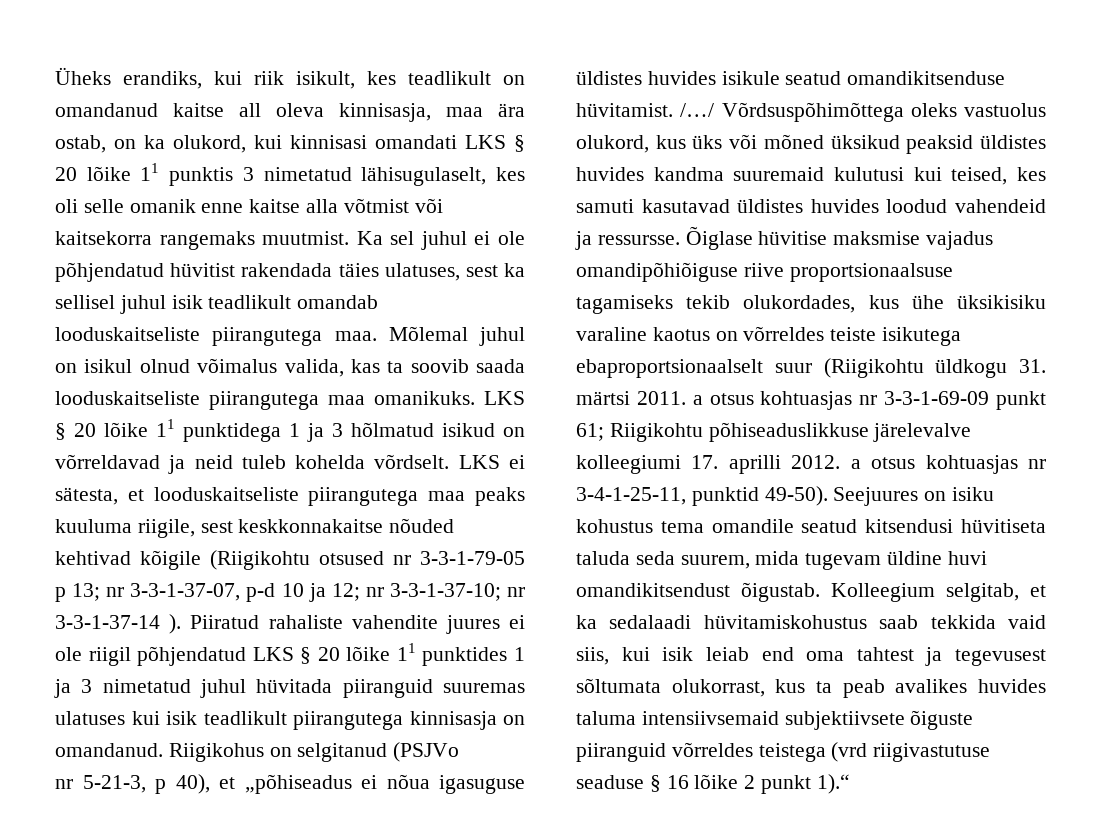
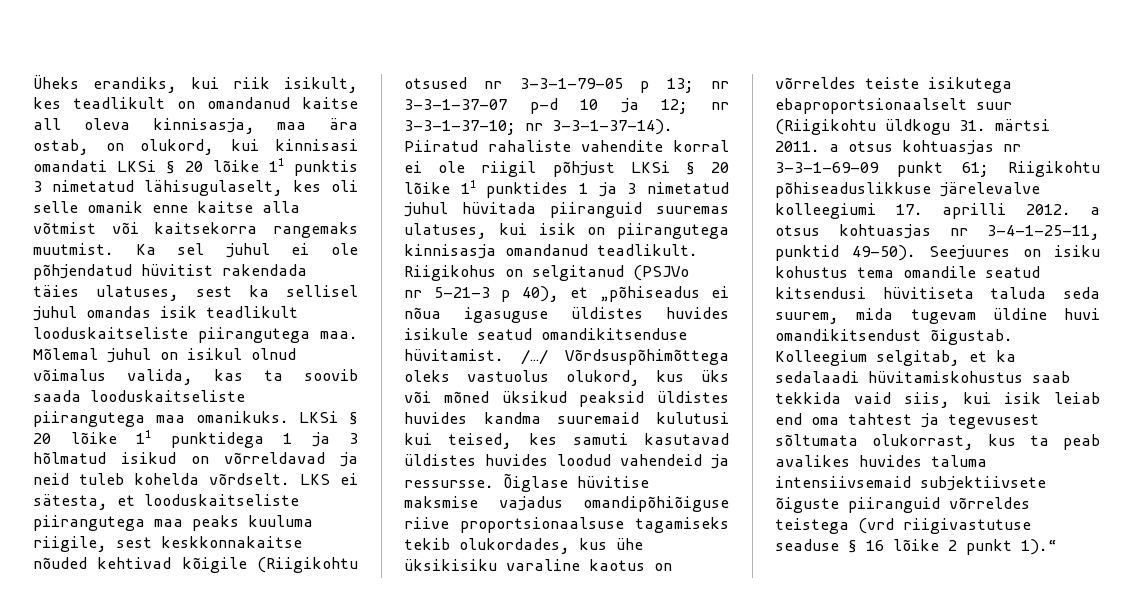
[144,135,165,149] ka -> (124, 147) none
[465,135,506,149] LKS -> [117,160,156,172] LKSi
[171,295,379,309] isik teadlikult omandab -> [86,306,298,318] omandas isik teadlikult
[484,391,525,405] LKS -> [299,411,339,423] LKSi
[130,583,241,601] 3-3-1-37-07, -> [404,99,507,110] 3-3-1-37-07
[55,614,182,634] 3-3-1-37-14 ). -> [552,119,673,135] 3-3-1-37-14).
[445,615,500,634] juures -> [673,140,729,152] korral
[137,646,294,666] põhjendatud LKS -> [552,161,670,177] põhjust LKSi
[55,711,287,725] ulatuses kui isik teadlikult -> [404,223,606,239] ulatuses, kui isik on
[503,715,525,725] [55,743,163,757] on omandanud. -> [505,244,698,256] omandanud teadlikult.
[82,775,146,793] 5-21-3, -> [433,287,490,298] 5-21-3

